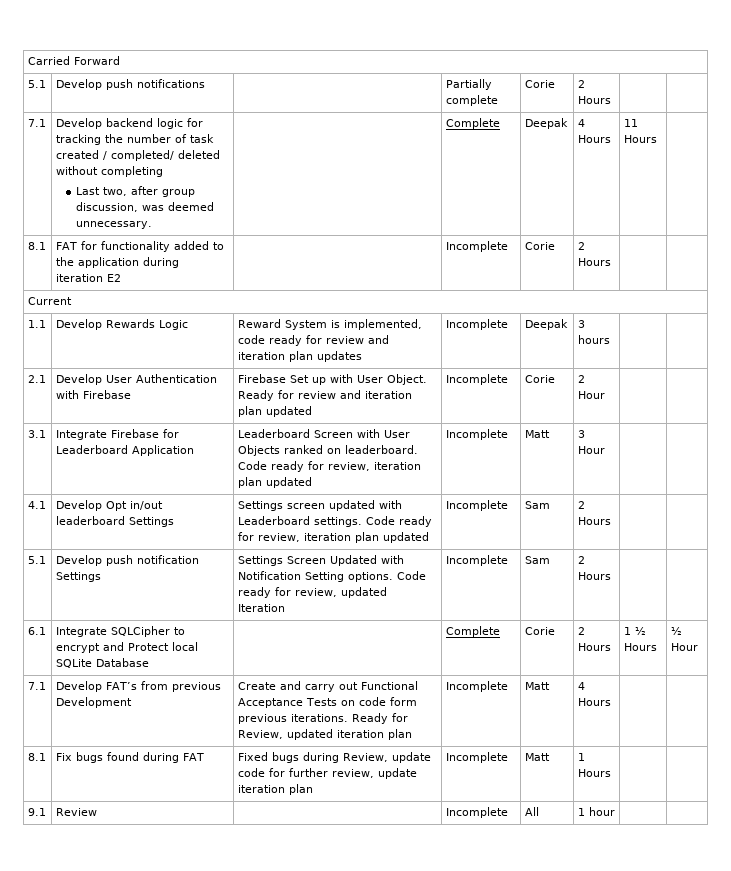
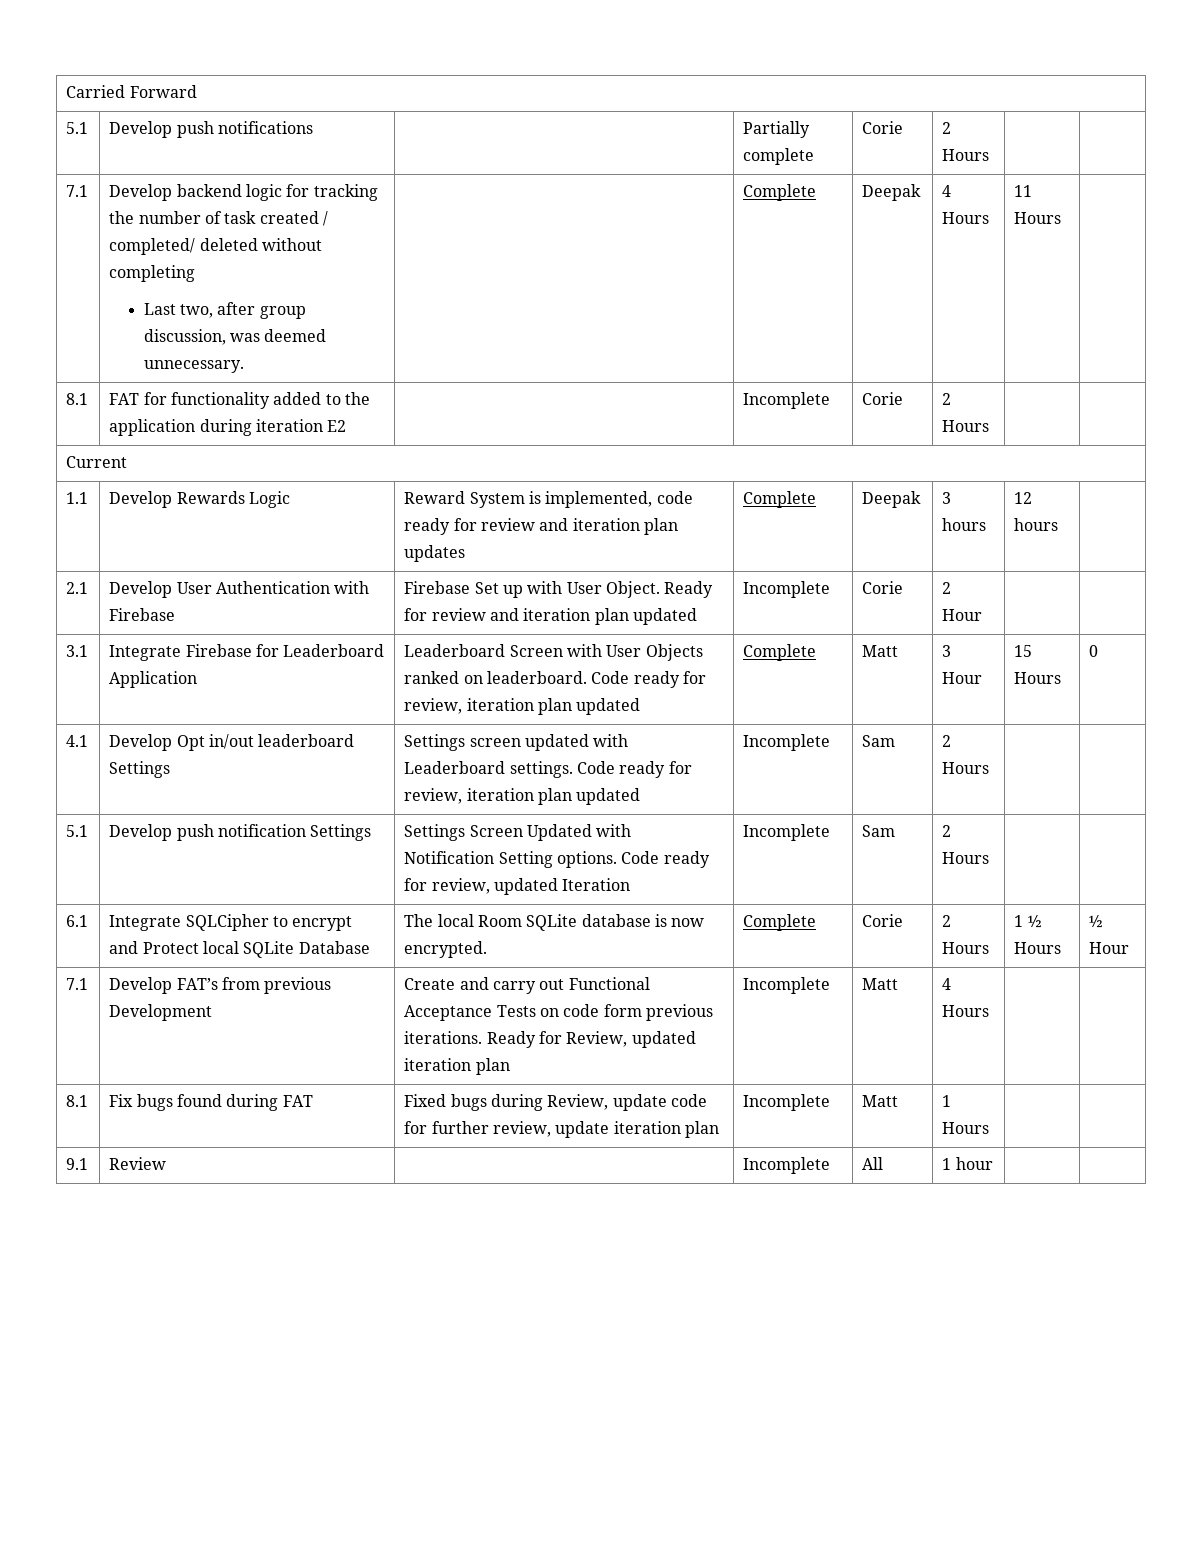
[445,319,508,330] Incomplete -> [743,491,817,508] Complete
(610, 339) none -> [1014,492,1033,504] [1014,518,1059,531] 12 hours
[445,429,508,440] Incomplete -> [743,644,817,661] Complete
(605, 450) | -> [1014,645,1033,657] [1014,672,1062,684] [1089,645,1099,657] 15 Hours | 0
(149, 662) none -> [404,914,705,931] [404,941,488,958] The local Room SQLite database is now encrypted.

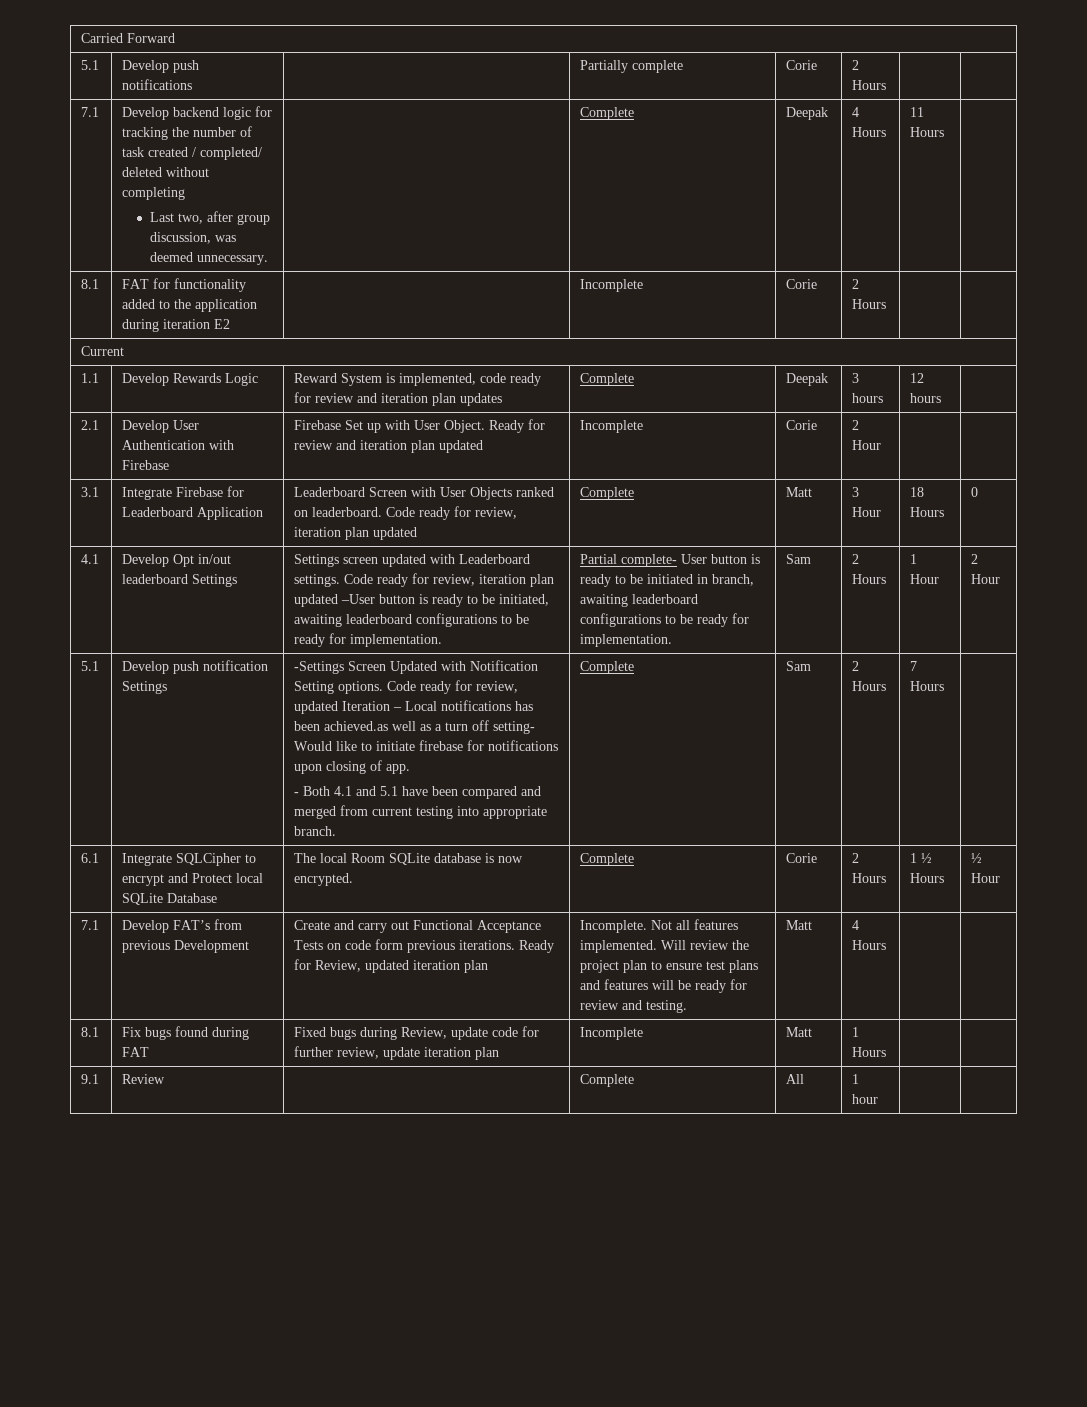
[1014,645,1033,657] 15 -> [910,487,925,497] 18
[743,734,831,751] [862,735,896,747] [942,735,952,747] [942,762,990,774] | Incomplete | Sam | 2 Hours | | -> [341,594,550,607] [294,613,530,627] [294,633,443,647] [580,554,761,567] [580,574,755,587] [580,594,699,607] [580,613,750,627] [580,634,673,647] [786,554,812,564] [852,554,860,564] [852,574,887,584] [910,554,918,564] [910,574,940,584] [971,554,979,564] [971,574,1001,584] –User button is ready to be initiated, awaiting leaderboard configurations to be ready for implementation. | Partial complete- User button is ready to be initiated in branch, awaiting leaderboard configurations to be ready for implementation. | Sam | 2 Hours | 1 Hour | 2 Hour
[404,824,466,841] Settings -> [294,661,345,674] -Settings
[743,824,831,841] [862,825,896,837] [942,825,952,837] [942,852,990,864] | Incomplete | Sam | 2 Hours | -> [393,700,534,711] [294,720,536,734] [294,740,559,751] [294,760,411,774] [294,786,542,799] [294,805,548,819] [294,826,337,836] [580,661,635,674] [786,661,812,671] [852,661,860,671] [852,681,887,691] [910,661,918,671] [910,681,945,691] – Local notifications has been achieved.as well as a turn off setting- Would like to initiate firebase for notifications upon closing of app. // - Both 4.1 and 5.1 have been compared and merged from current testing into appropriate branch. | Complete | Sam | 2 Hours | 7 Hours
[743,977,831,994] Incomplete -> [580,919,739,933] [580,940,750,953] [580,960,759,973] [580,979,748,993] [580,1000,688,1013] Incomplete. Not all features implemented. Will review the project plan to ensure test plans and features will be ready for review and testing.
[743,1157,831,1174] Incomplete -> [580,1074,635,1087] Complete

